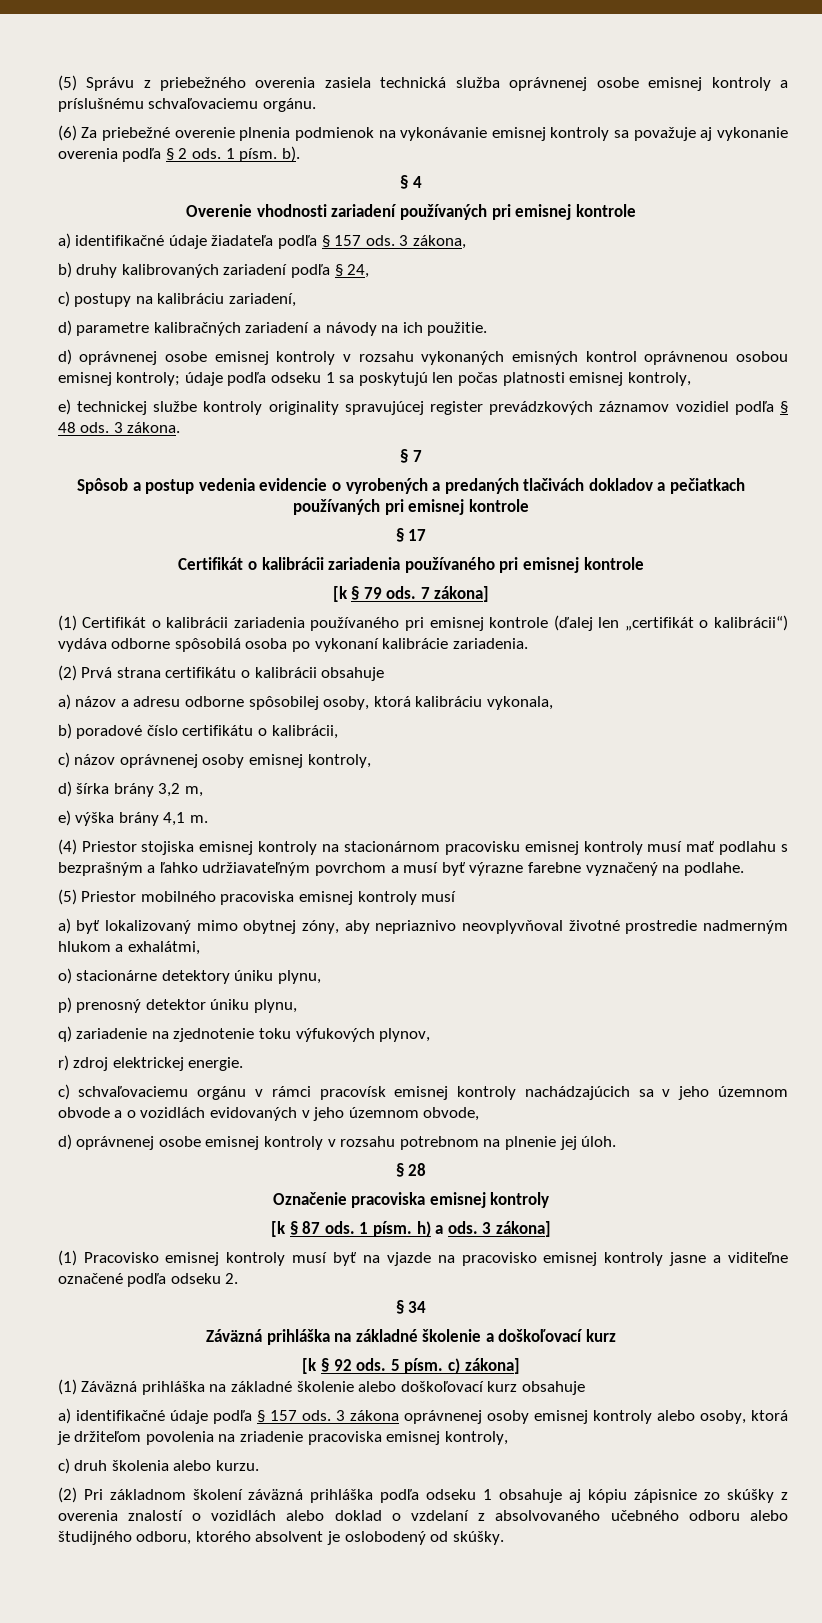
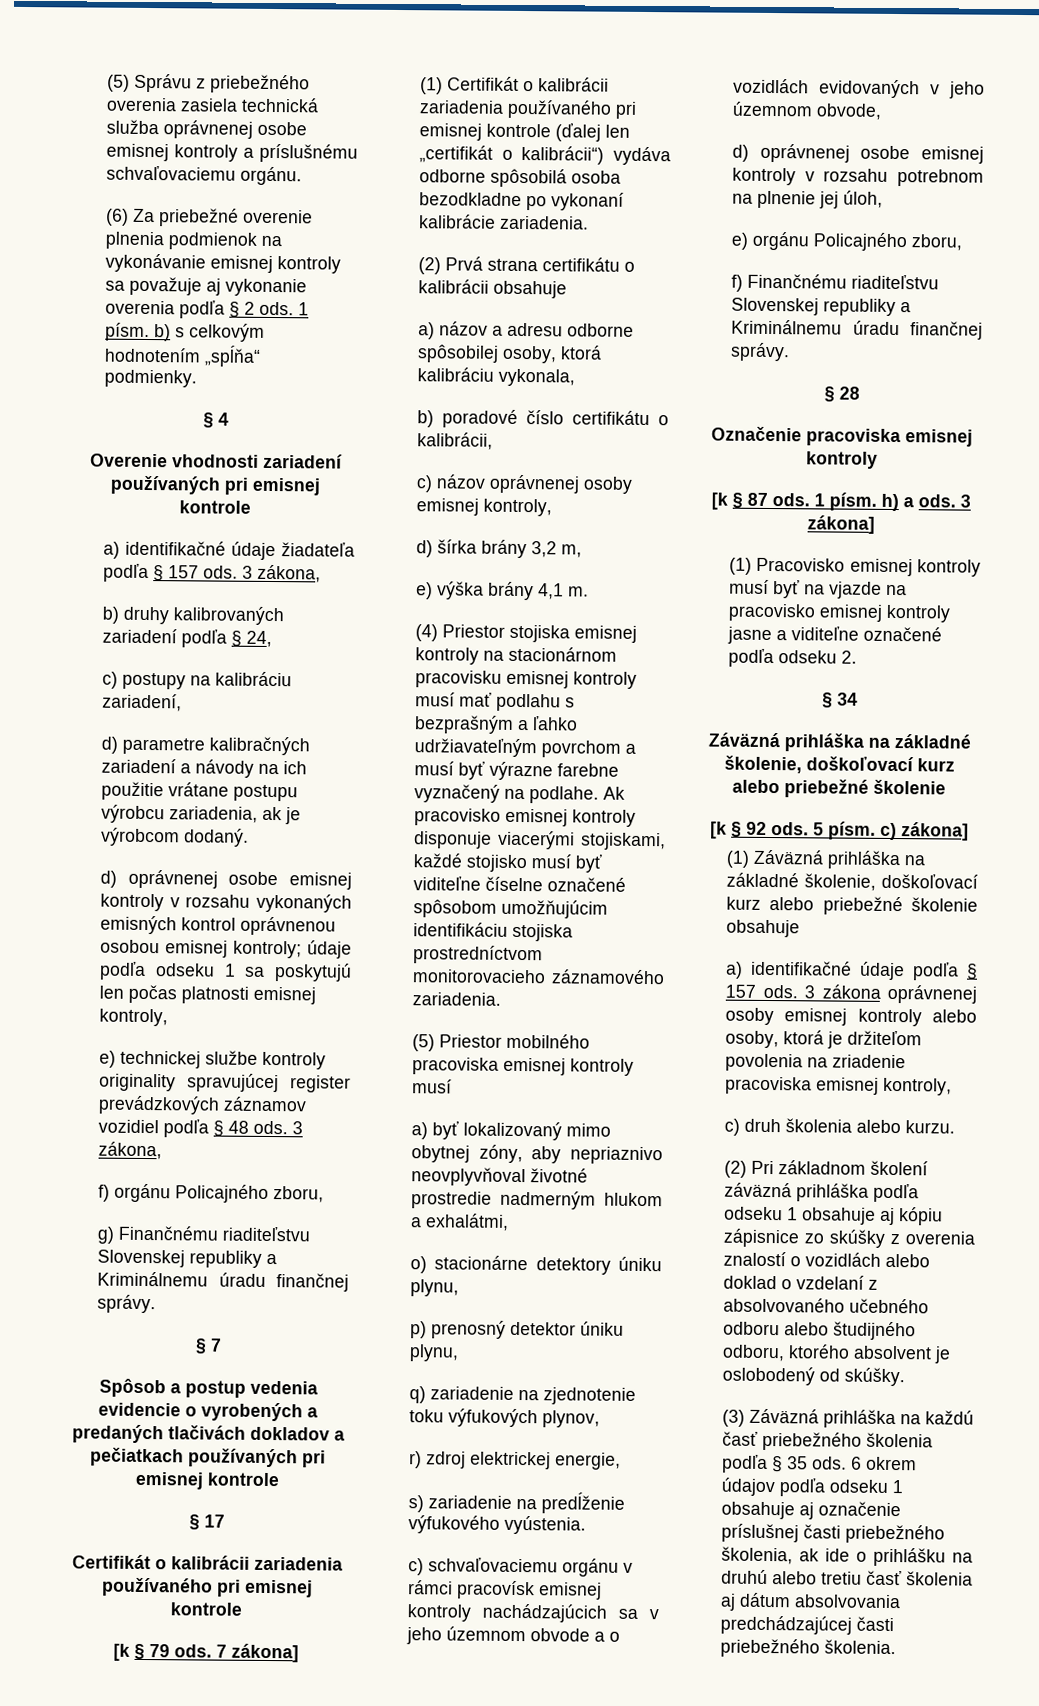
[281,146,300,162] b). -> [153,323,265,342] [103,345,261,367] [103,369,197,388] b) s celkovým hodnotením „spĺňa“ podmienky.
[427,322,488,336] použitie. -> [100,781,298,802] [100,804,301,825] [100,827,249,847] použitie vrátane postupu výrobcu zariadenia, ak je výrobcom dodaný.
[127,422,181,433] zákona. -> [97,1141,162,1160] [97,1183,324,1203] [96,1225,310,1244] [96,1249,277,1268] [96,1271,349,1292] [96,1294,156,1314] zákona, // f) orgánu Policajného zboru, // g) Finančnému riaditeľstvu Slovenskej republiky a Kriminálnemu úradu finančnej správy.
(288, 643) none -> [418,192,522,206] bezodkladne
(744, 869) none -> [602,786,625,800] [413,808,636,827] [413,830,666,851] [412,853,602,873] [412,876,626,892] [412,899,608,919] [412,922,573,942] [412,945,543,965] [411,969,665,985] [411,992,501,1006] Ak pracovisko emisnej kontroly disponuje viacerými stojiskami, každé stojisko musí byť viditeľne číselne označené spôsobom umožňujúcim identifikáciu stojiska prostredníctvom monitorovacieho záznamového zariadenia.
[188,1057,244,1071] energie. -> [554,1452,621,1470] [407,1492,625,1514] [407,1515,586,1535] energie, // s) zariadenie na predĺženie výfukového vyústenia.
[581,1136,617,1147] úloh. -> [842,190,883,208] [730,231,962,252] [730,273,939,292] [730,297,911,316] [730,319,983,340] [729,342,790,362] úloh, // e) orgánu Policajného zboru, // f) Finančnému riaditeľstvu Slovenskej republiky a Kriminálnemu úradu finančnej správy.
[422,1329,617,1342] školenie a doškoľovací kurz -> [723,755,955,774] [732,779,946,798] školenie, doškoľovací kurz alebo priebežné školenie
[296,1381,518,1392] školenie alebo doškoľovací kurz -> [803,873,978,891] [725,896,978,916] školenie, doškoľovací kurz alebo priebežné školenie
(504, 1538) none -> [721,1408,974,1429] [721,1431,933,1451] [721,1454,917,1474] [720,1477,903,1497] [720,1501,901,1520] [720,1523,945,1544] [720,1546,973,1567] [720,1569,973,1586] [719,1592,901,1611] [719,1615,894,1635] [719,1638,896,1658] // (3) Záväzná prihláška na každú časť priebežného školenia podľa § 35 ods. 6 okrem údajov podľa odseku 1 obsahuje aj označenie príslušnej časti priebežného školenia, ak ide o prihlášku na druhú alebo tretiu časť školenia aj dátum absolvovania predchádzajúcej časti priebežného školenia.

